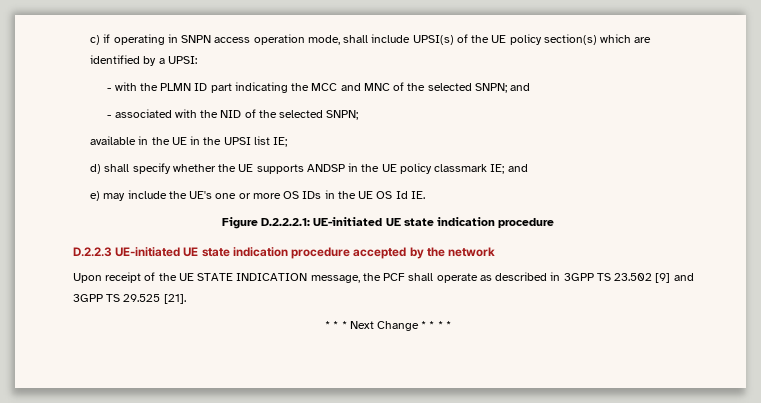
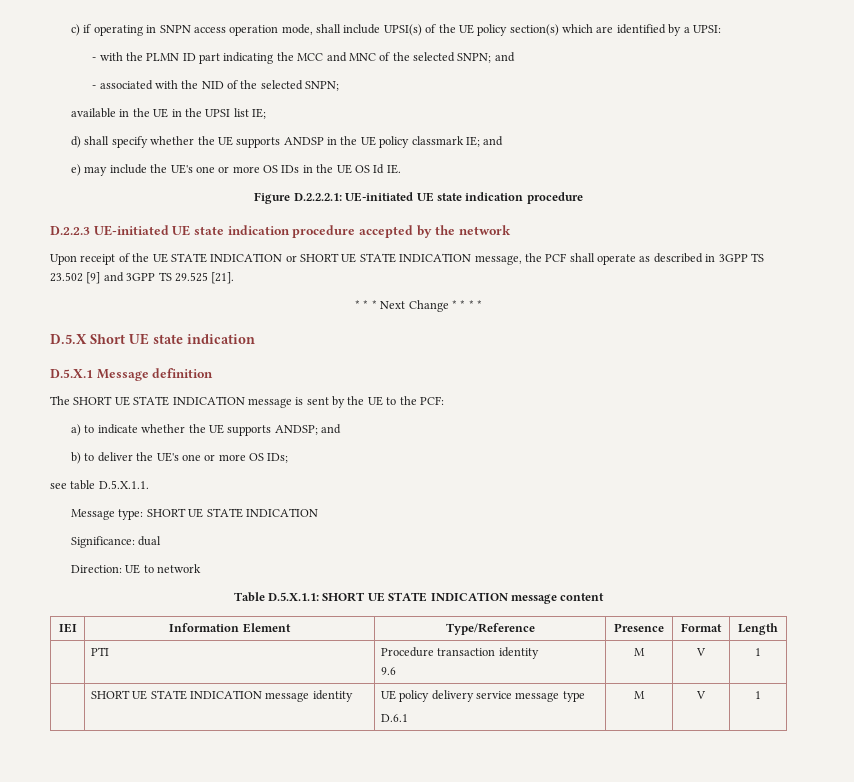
(308, 277) none -> [285,253,472,263] or SHORT UE STATE INDICATION
(451, 325) none -> [50,333,255,345] [50,368,214,381] [50,396,444,408] [71,424,342,436] [71,452,289,464] [50,480,149,490] [71,508,318,520] [71,536,162,548] [71,564,202,574] [233,592,605,604] [58,623,77,633] [169,623,291,633] [445,623,535,635] [614,623,664,632] [681,623,722,632] [738,623,778,635] [90,647,109,656] [380,647,539,659] [380,667,396,675] [634,648,645,656] [696,648,706,656] [755,648,761,656] [90,690,353,702] [380,690,585,702] [380,714,408,722] [634,691,645,699] [696,691,706,699] [755,691,761,699] // D.5.X Short UE state indication // D.5.X.1 Message definition // The SHORT UE STATE INDICATION message is sent by the UE to the PCF: // a) to indicate whether the UE supports ANDSP; and // b) to deliver the UE's one or more OS IDs; // see table D.5.X.1.1. // Message type: SHORT UE STATE INDICATION // Significance: dual // Direction: UE to network // Table D.5.X.1.1: SHORT UE STATE INDICATION message content // IEI | Information Element | Type/Reference | Presence | Format | Length // | PTI | Procedure transaction identity // 9.6 | M | V | 1 // | SHORT UE STATE INDICATION message identity | UE policy delivery service message type // D.6.1 | M | V | 1

